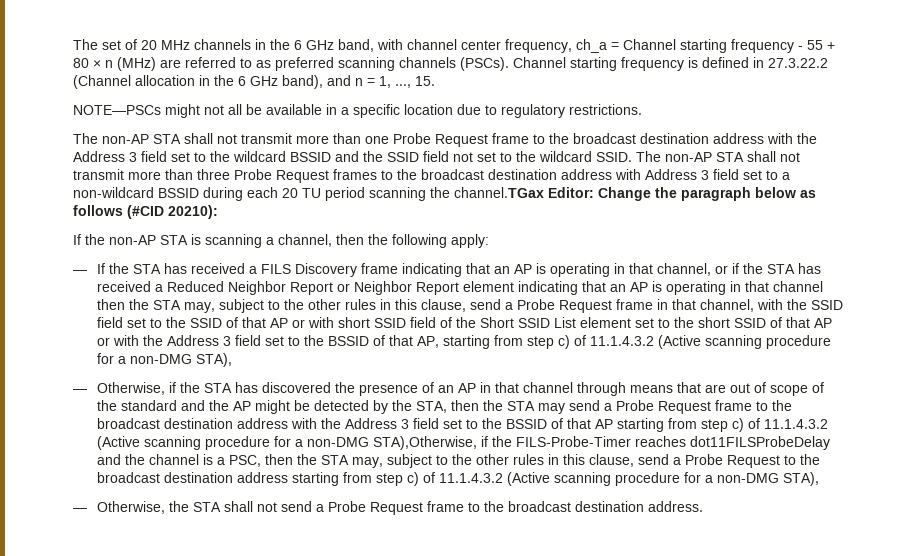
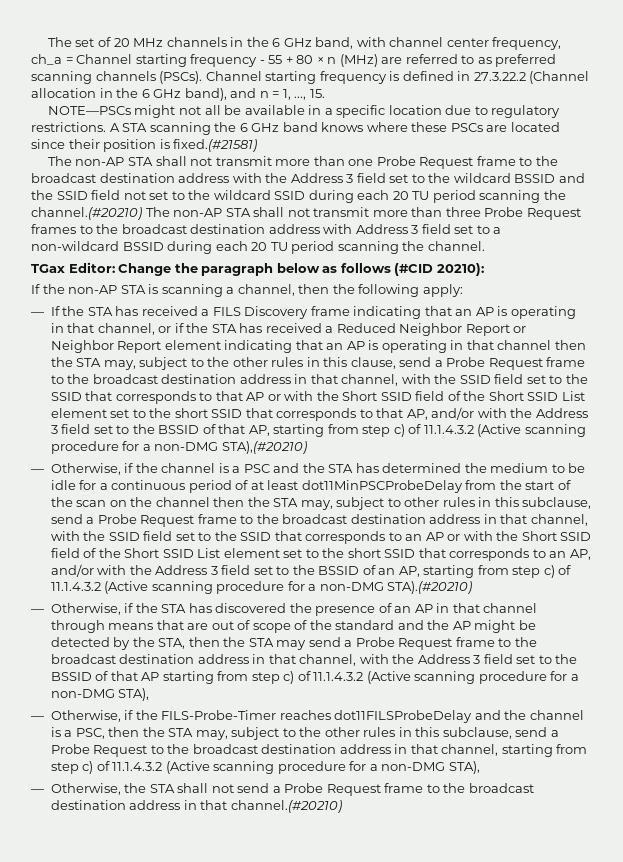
(642, 109) none -> [109,122,560,135] [31,139,258,152] A STA scanning the 6 GHz band knows where these PSCs are located since their position is fixed.(#21581)
[596,152,632,162] SSID. -> [274,190,566,203] [31,207,142,220] SSID during each 20 TU period scanning the channel.(#20210)
[454,187,544,198] channel.TGax -> [427,241,485,251] [31,264,65,273] channel. // TGax
(653, 304) none -> [50,374,291,384] to the broadcast destination address
[225,317,370,328] of that AP or with short -> [85,391,378,404] that corresponds to that AP or with the Short
[769,317,832,328] [96,337,110,346] of that AP or -> [245,407,475,421] that corresponds to that AP, and/or
[195,353,232,367] STA), -> [221,441,307,454] [31,463,586,475] [50,480,571,493] [50,497,592,510] [50,514,588,527] [50,531,592,544] [50,548,591,561] [50,564,572,578] [50,581,473,594] STA),(#20210) // — Otherwise, if the channel is a PSC and the STA has determined the medium to be idle for a continuous period of at least dot11MinPSCProbeDelay from the start of the scan on the channel then the STA may, subject to other rules in this subclause, send a Probe Request frame to the broadcast destination address in that channel, with the SSID field set to the SSID that corresponds to an AP or with the Short SSID field of the Short SSID List element set to the short SSID that corresponds to an AP, and/or with the Address 3 field set to the BSSID of an AP, starting from step c) of 11.1.4.3.2 (Active scanning procedure for a non-DMG STA).(#20210)
(288, 423) none -> [252,654,357,666] in that channel,
[372,436,477,450] STA),Otherwise, -> [118,688,150,701] [31,710,121,722] STA), // — Otherwise,
[588,454,634,467] clause, -> [442,727,512,739] subclause,
(288, 477) none -> [394,744,499,756] in that channel,
[647,501,703,512] address. -> [129,800,342,813] address in that channel.(#20210)

